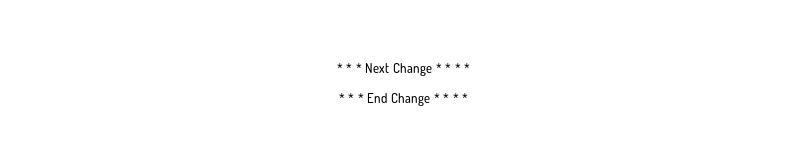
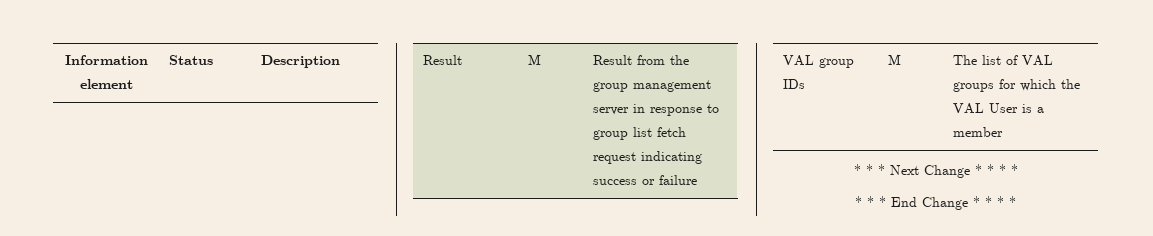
(336, 68) none -> [64,55,148,65] [79,79,133,89] [169,55,213,65] [261,55,340,68] [422,55,462,65] [527,54,541,65] [592,55,689,65] [592,80,711,92] [592,104,719,116] [592,127,686,140] [592,151,702,164] [592,175,697,185] [782,55,854,68] [782,79,805,89] [887,54,901,65] [952,55,1053,66] [952,79,1080,92] [952,103,1044,114] [952,127,1003,137] Information element | Status | Description // Result | M | Result from the group management server in response to group list fetch request indicating success or failure // VAL group IDs | M | The list of VAL groups for which the VAL User is a member //

